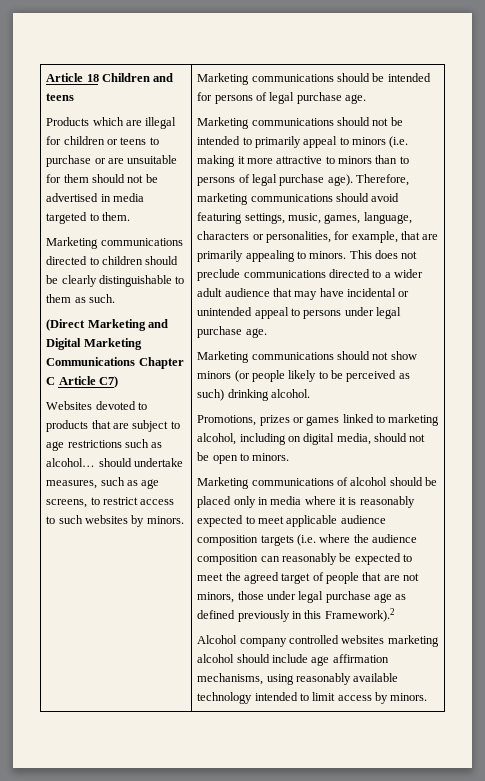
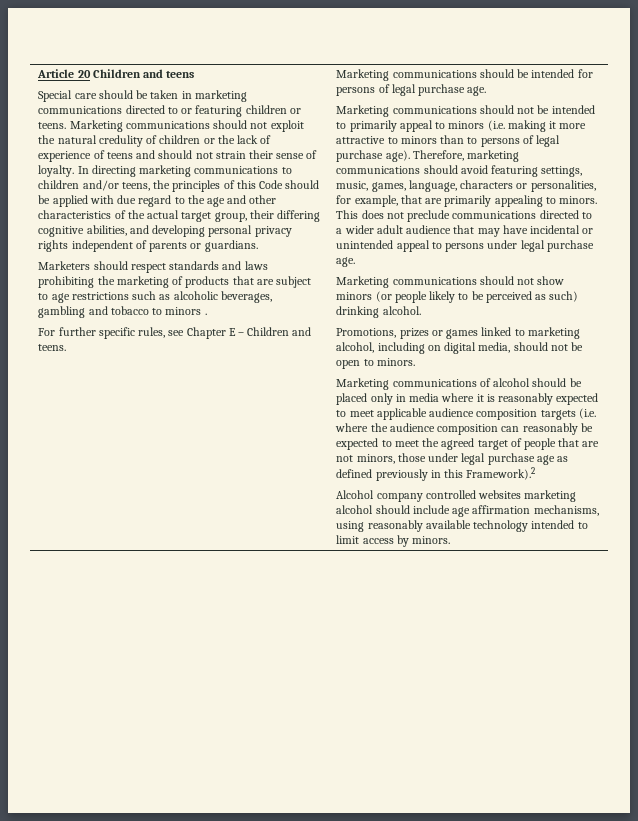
[46,73,99,82] Article 18 -> [37,69,91,78] Article 20
[46,117,177,129] [46,136,159,145] [46,155,178,167] [46,174,158,183] [46,193,144,202] [46,212,130,224] [46,237,183,249] [46,256,179,265] [46,275,185,287] [46,294,115,303] [46,319,168,331] [46,338,142,350] [46,357,184,369] [46,376,118,388] [46,401,147,410] Products which are illegal for children or teens to purchase or are unsuitable for them should not be advertised in media targeted to them. // Marketing communications directed to children should be clearly distinguishable to them as such. // (Direct Marketing and Digital Marketing Communications Chapter C Article C7) // Websites devoted to -> [38,90,247,102] [38,105,301,117] [38,120,304,132] [38,135,272,147] [38,150,318,162] [38,165,292,177] [38,180,320,192] [38,195,277,207] [38,210,320,222] [38,225,292,237] [38,240,258,252] [38,261,268,273] [38,276,184,288] Special care should be taken in marketing communications directed to or featuring children or teens. Marketing communications should not exploit the natural credulity of children or the lack of experience of teens and should not strain their sense of loyalty. In directing marketing communications to children and/or teens, the principles of this Code should be applied with due regard to the age and other characteristics of the actual target group, their differing cognitive abilities, and developing personal privacy rights independent of parents or guardians. // Marketers should respect standards and laws prohibiting the marketing of
[46,458,183,467] [46,477,160,489] [46,497,175,508] [46,515,184,527] alcohol… should undertake measures, such as age screens, to restrict access to such websites by minors. -> [173,291,272,303] [38,306,207,318] [38,327,312,339] [38,344,67,351] alcoholic beverages, gambling and tobacco to minors . // For further specific rules, see Chapter E – Children and teens.

